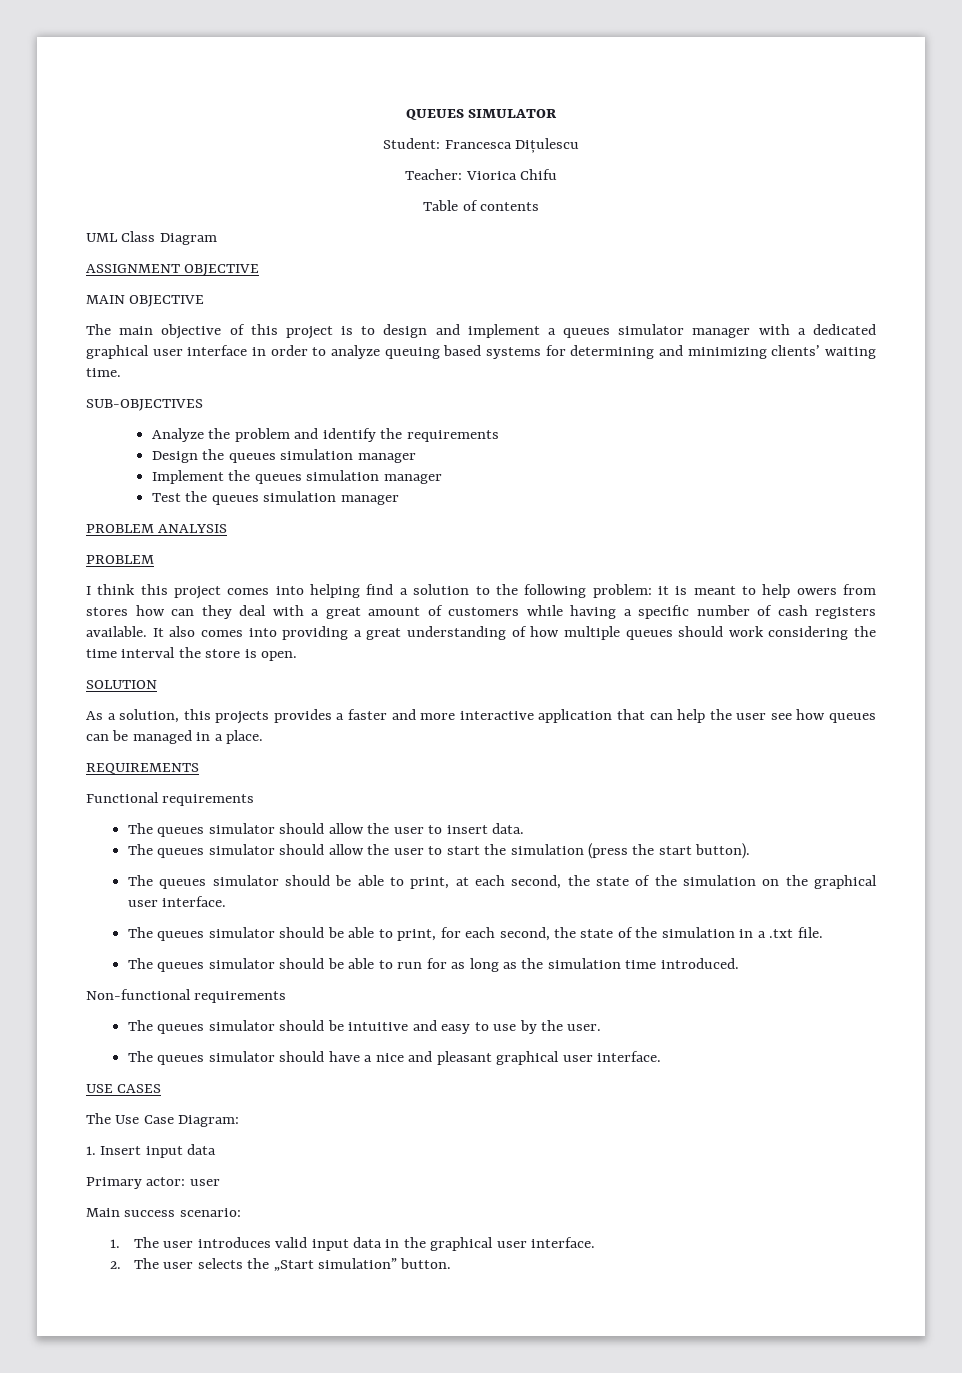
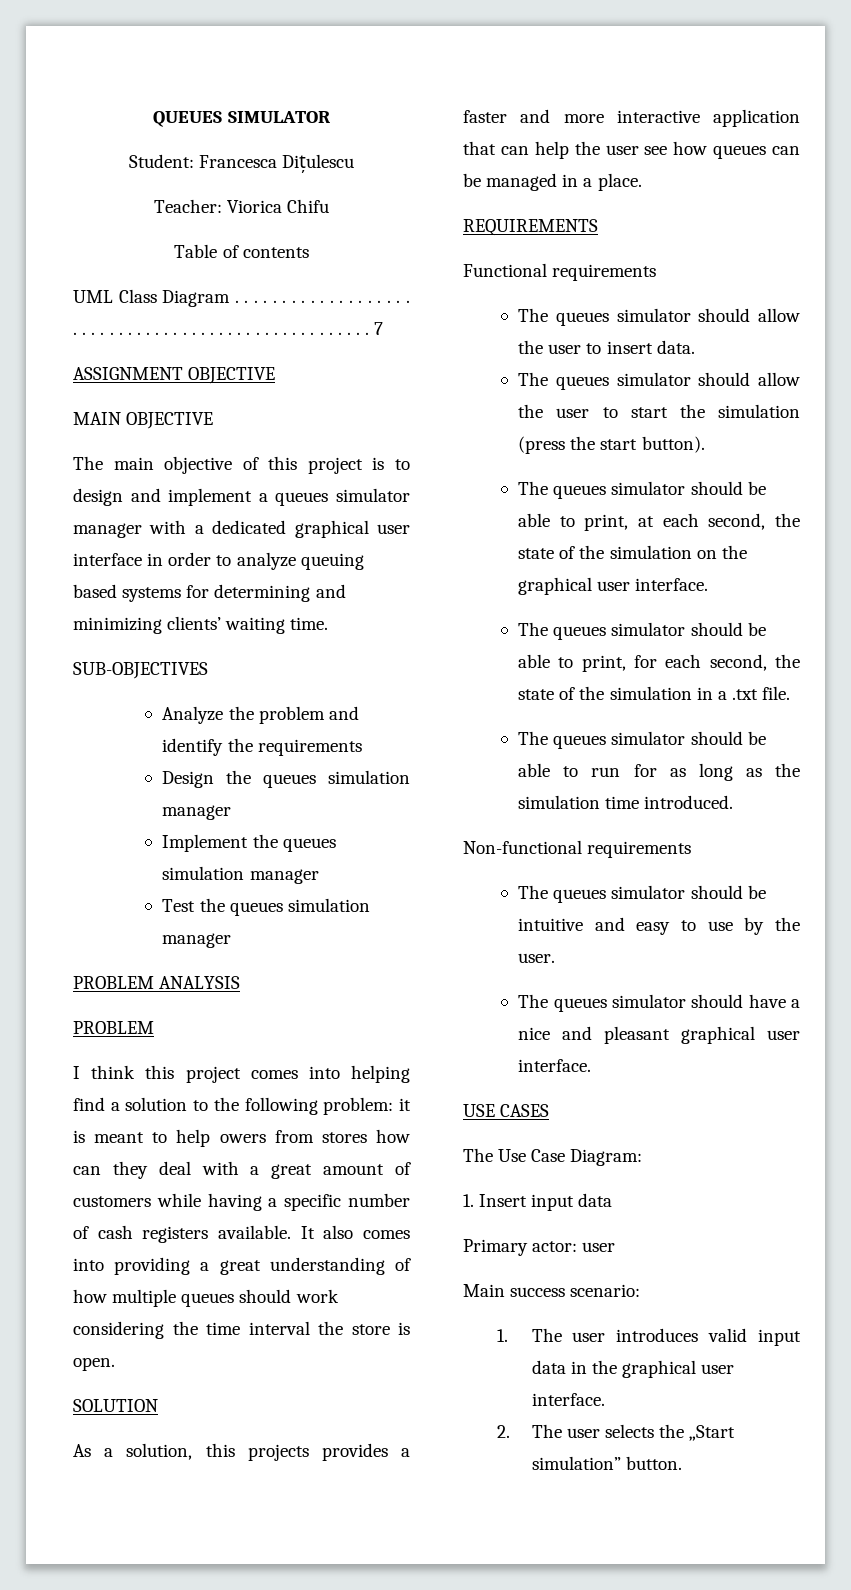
(217, 239) none -> [234,300,410,303] [73,322,384,335] . . . . . . . . . . . . . . . . . . . . . . . . . . . . . . . . . . . . . . . . . . . . . . . . . . . . 7

